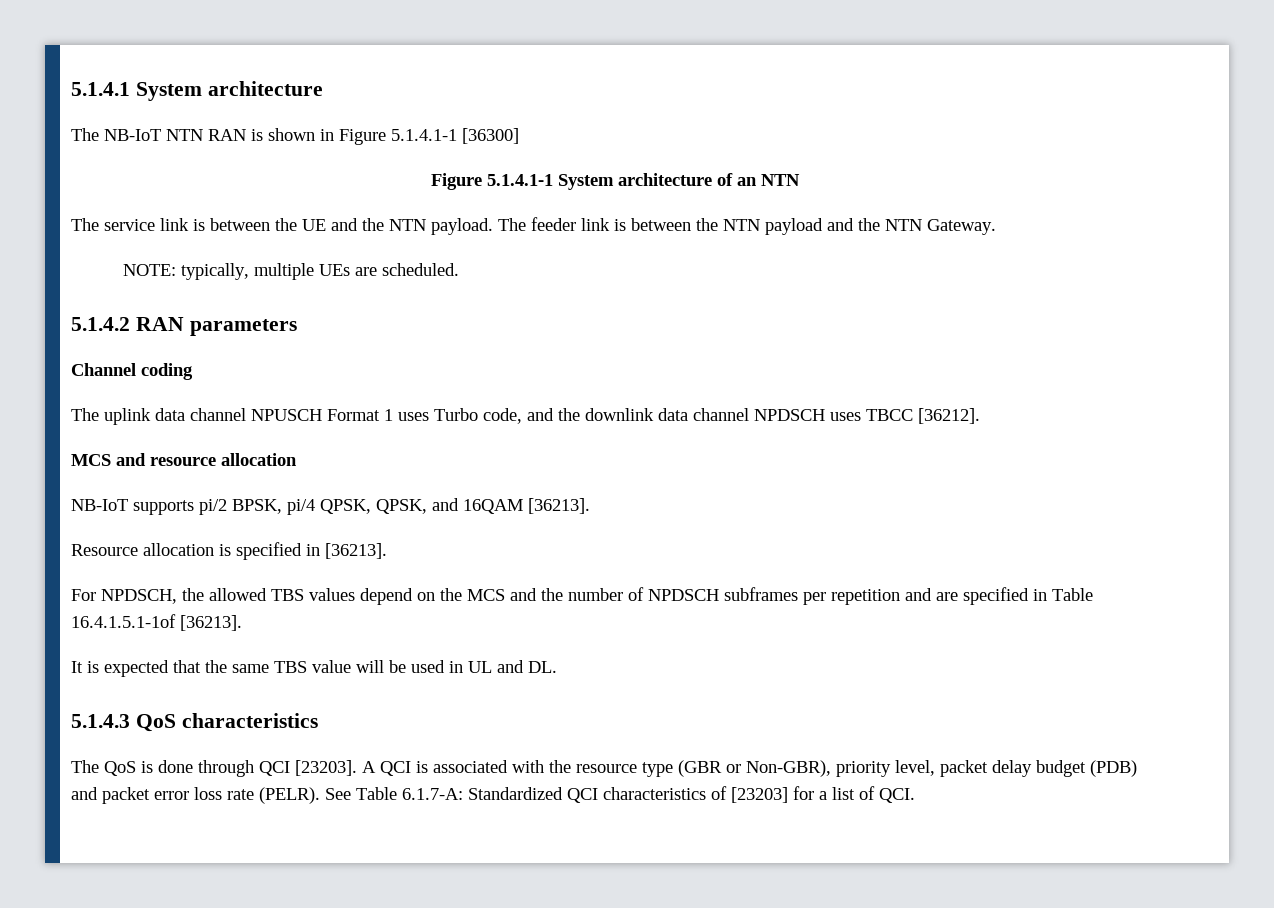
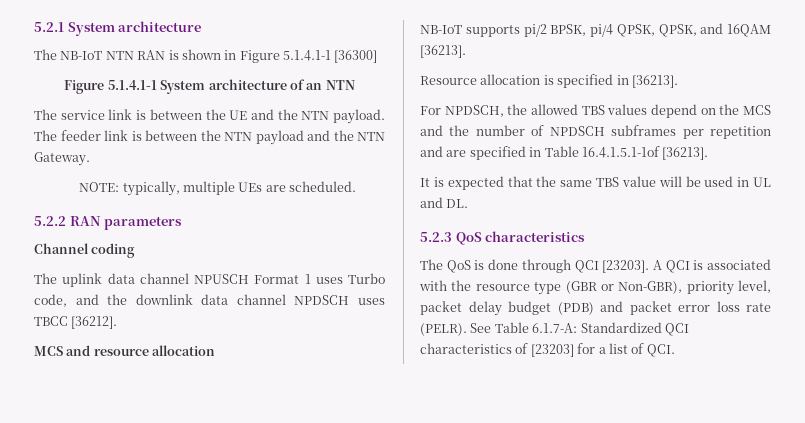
[71,82,130,96] 5.1.4.1 -> [34,22,64,32] 5.2.1
[71,317,130,331] 5.1.4.2 -> [34,216,66,226] 5.2.2
[71,714,130,728] 5.1.4.3 -> [420,232,452,242] 5.2.3

